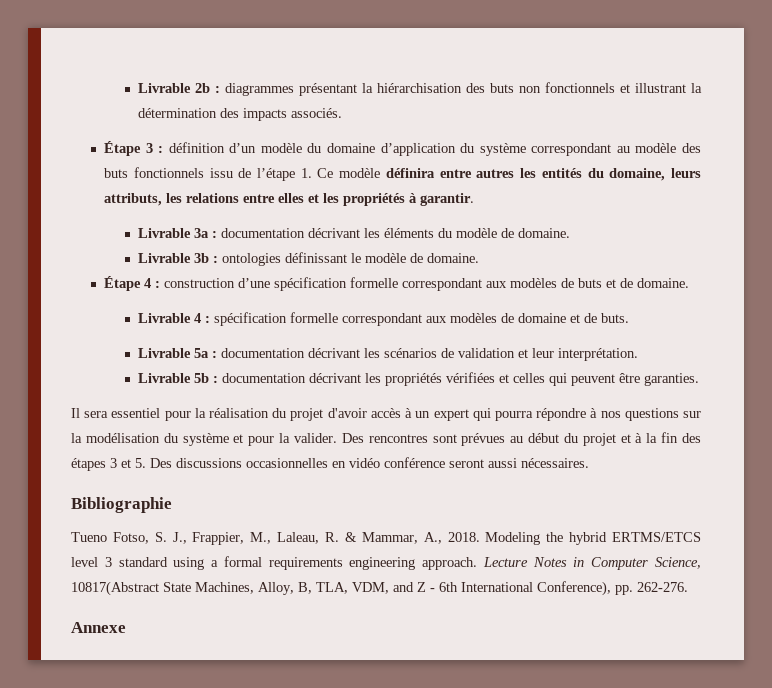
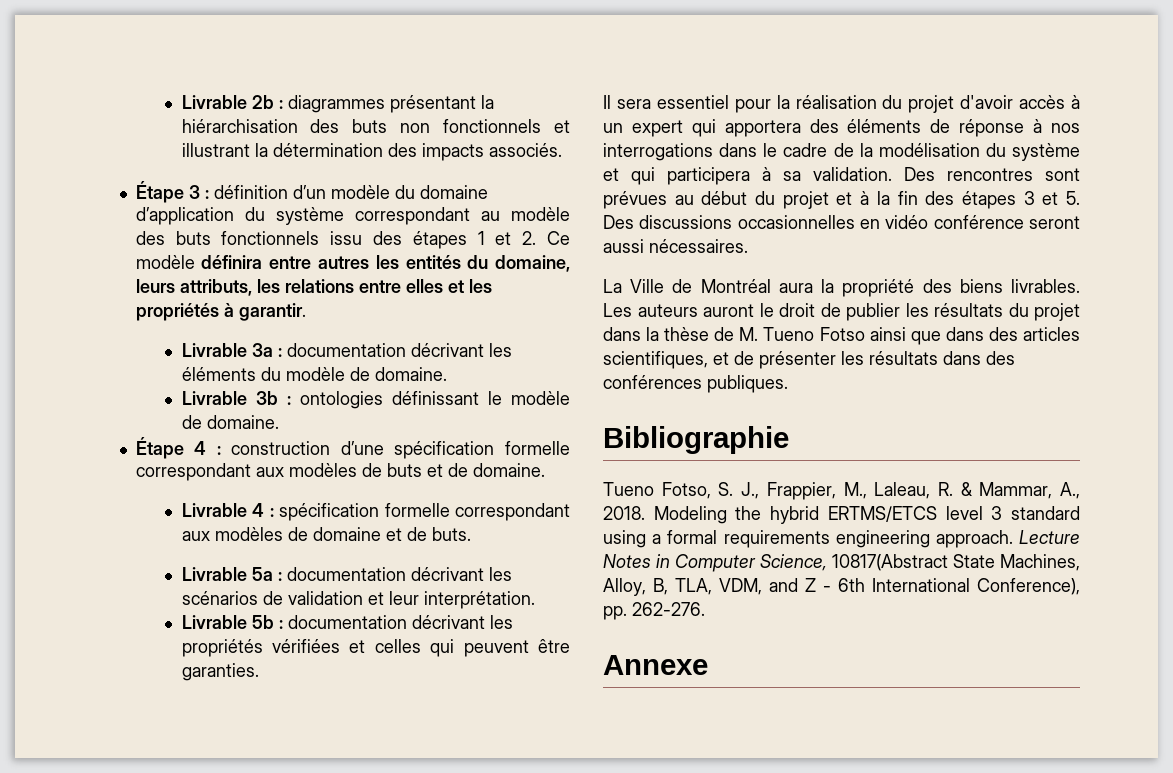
[238,168,312,181] de l’étape 1. -> [372,231,537,249] des étapes 1 et 2.
[494,408,702,421] pourra répondre à nos questions sur -> [724,119,1080,137] [603,143,854,161] apportera des éléments de réponse à nos interrogations dans le cadre de
[248,433,337,446] pour la valider. -> [631,167,892,185] qui participera à sa validation.
(589, 463) none -> [603,279,1080,297] [603,303,1080,321] [603,327,1080,345] [603,351,1015,369] [603,375,788,393] // La Ville de Montréal aura la propriété des biens livrables. Les auteurs auront le droit de publier les résultats du projet dans la thèse de M. Tueno Fotso ainsi que dans des articles scientifiques, et de présenter les résultats dans des conférences publiques.

